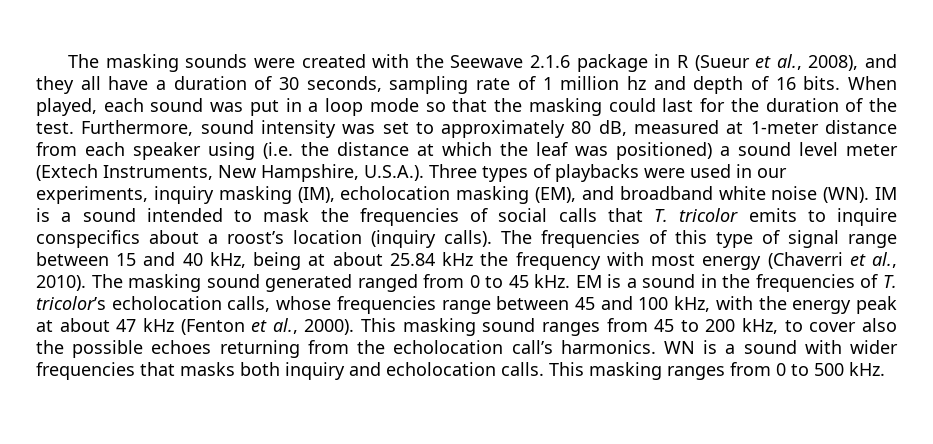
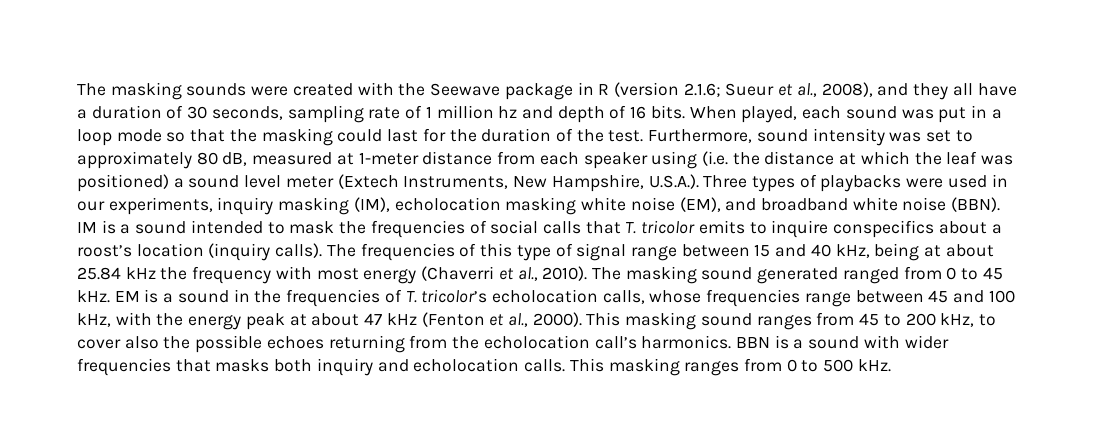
[530,55,571,68] 2.1.6 -> (501, 89) none
[694,55,750,71] (Sueur -> [613,82,775,97] (version 2.1.6; Sueur
(530, 195) none -> [581,197,675,211] white noise
[823,187,870,203] (WN). -> [951,197,1001,212] (BBN).
[663,341,695,354] WN -> [735,337,770,348] BBN

